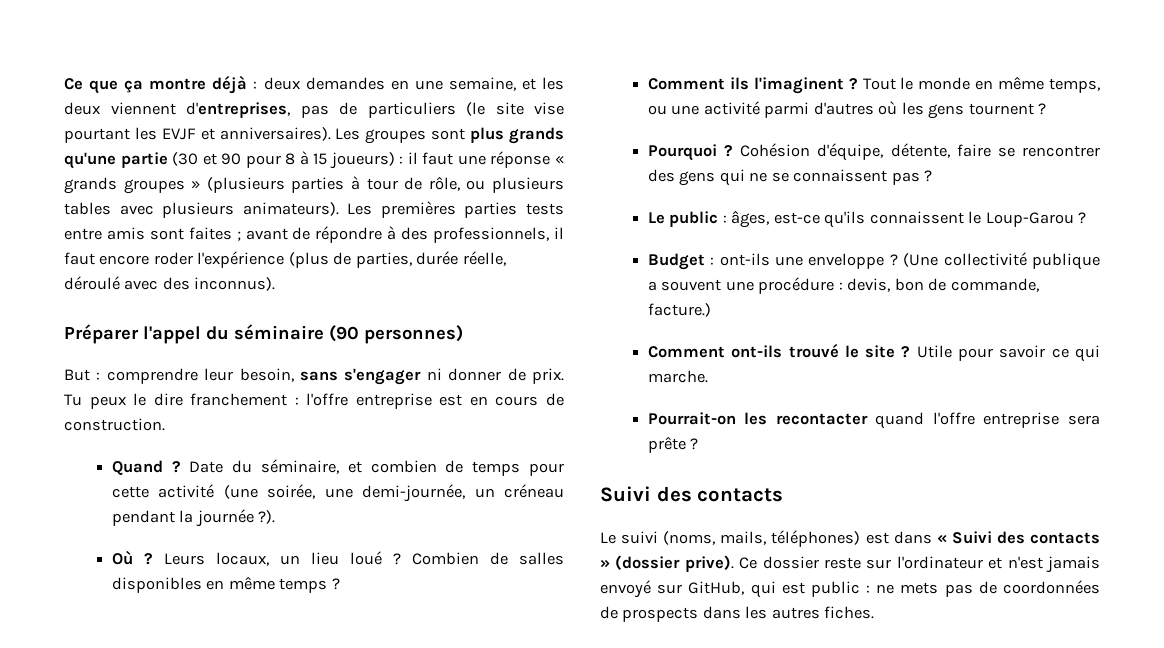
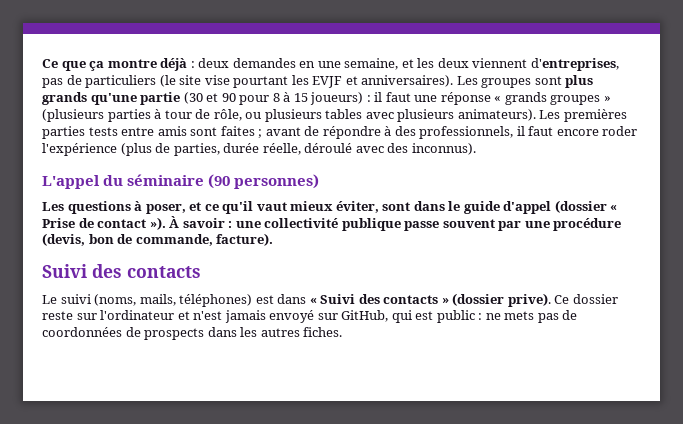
[64,324,201,344] Préparer l'appel -> [42,175,100,189] L'appel
[64,368,564,385] [64,393,564,409] [64,418,165,431] [111,459,564,476] [111,484,564,502] [111,509,276,527] [111,550,565,566] [111,576,340,593] [647,76,1100,94] [647,101,1046,119] [647,143,1100,161] [647,169,933,186] [647,210,1086,228] [647,252,1100,270] [647,277,1039,294] [647,303,711,317] [647,343,1101,362] [647,370,708,383] [647,412,1100,429] [647,436,699,453] But : comprendre leur besoin, sans s'engager ni donner de prix. Tu peux le dire franchement : l'offre entreprise est en cours de construction. // Quand ? Date du séminaire, et combien de temps pour cette activité (une soirée, une demi-journée, un créneau pendant la journée ?). // Où ? Leurs locaux, un lieu loué ? Combien de salles disponibles en même temps ? // Comment ils l'imaginent ? Tout le monde en même temps, ou une activité parmi d'autres où les gens tournent ? // Pourquoi ? Cohésion d'équipe, détente, faire se rencontrer des gens qui ne se connaissent pas ? // Le public : âges, est-ce qu'ils connaissent le Loup-Garou ? // Budget : ont-ils une enveloppe ? (Une collectivité publique a souvent une procédure : devis, bon de commande, facture.) // Comment ont-ils trouvé le site ? Utile pour savoir ce qui marche. // Pourrait-on les recontacter quand l'offre entreprise sera prête ? -> [42,200,618,214] [42,216,622,231] [42,233,274,246] Les questions à poser, et ce qu'il vaut mieux éviter, sont dans le guide d'appel (dossier « Prise de contact »). À savoir : une collectivité publique passe souvent par une procédure (devis, bon de commande, facture).

